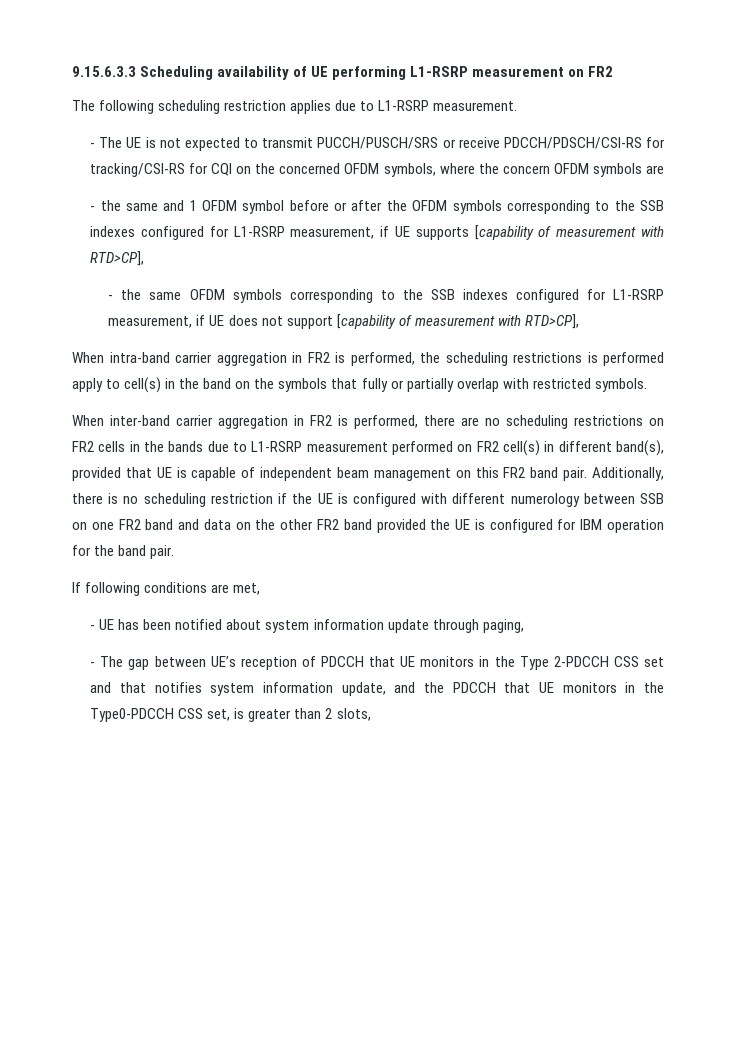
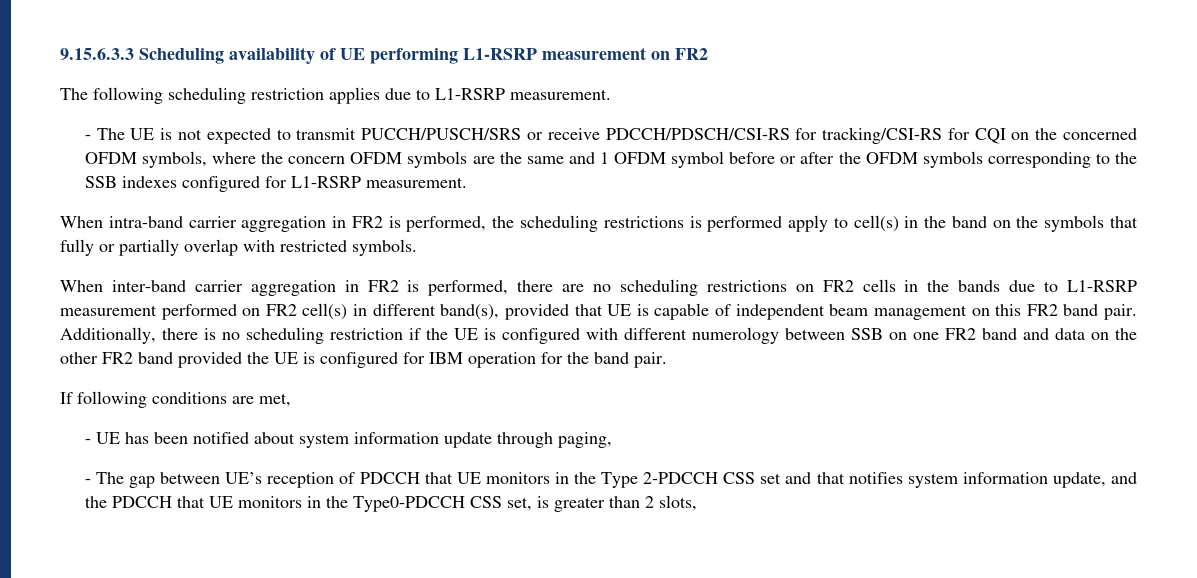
[90,206,96,211] // - -> (495, 160) none
[290,225,665,240] [90,251,145,266] [108,289,665,303] [108,314,579,329] measurement, if UE supports [capability of measurement with RTD>CP], // - the same OFDM symbols corresponding to the SSB indexes configured for L1-RSRP measurement, if UE does not support [capability of measurement with RTD>CP], -> [365,177,467,188] measurement.

